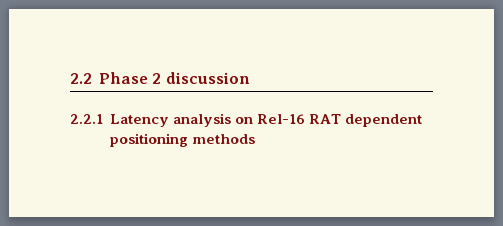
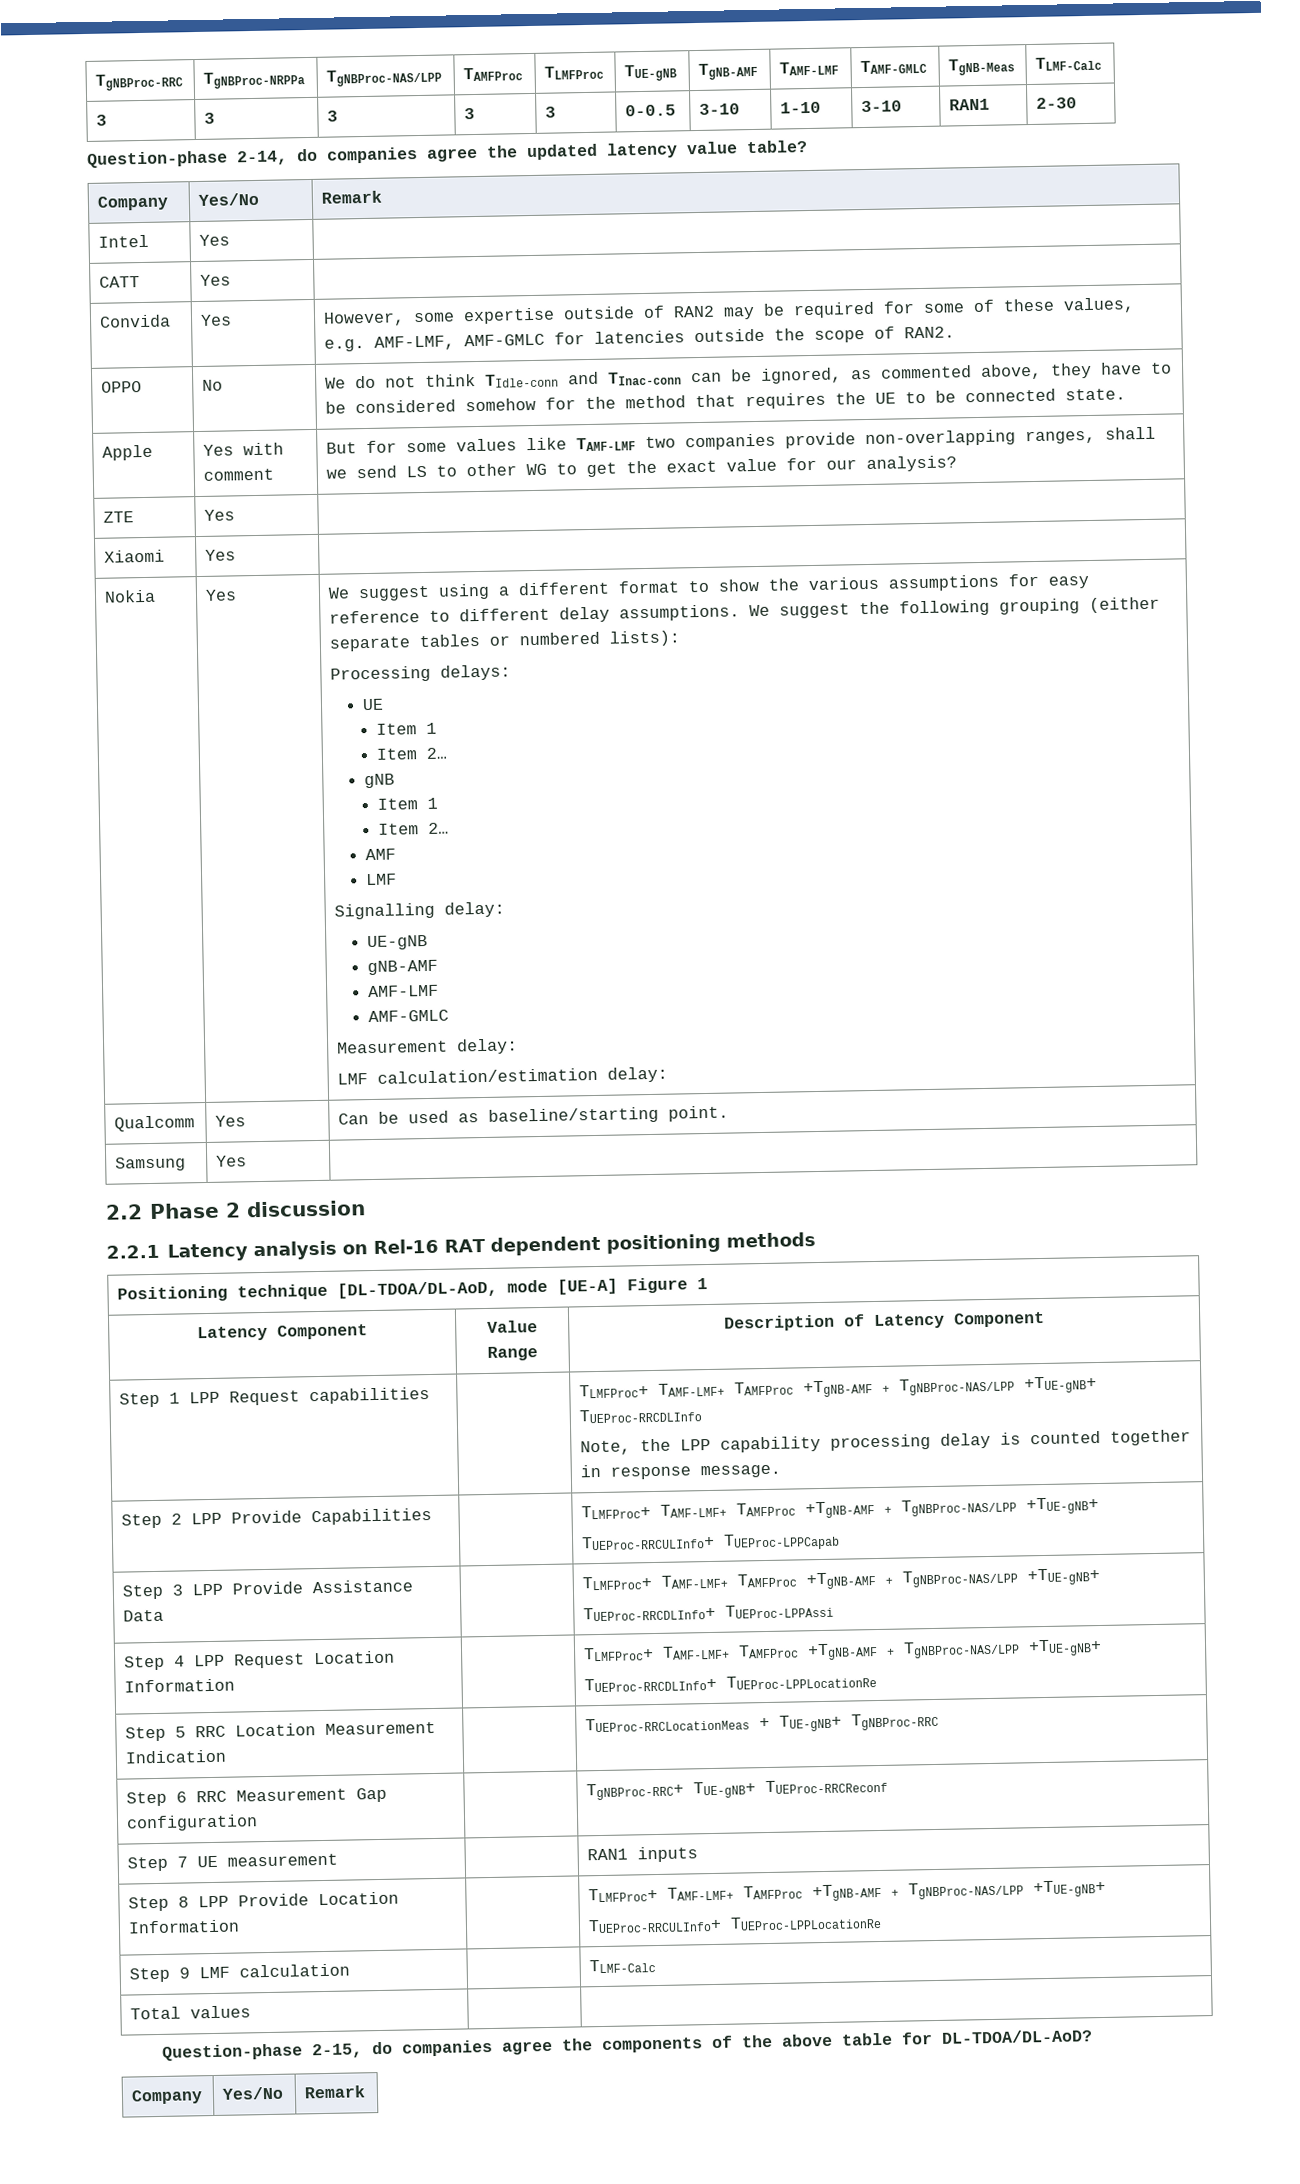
(70, 78) none -> [95,73,184,91] [203,71,306,89] [326,68,443,87] [463,67,524,82] [544,65,605,80] [624,64,678,82] [698,62,759,80] [779,61,840,76] [860,59,928,75] [948,58,1016,76] [1035,56,1103,71] [96,114,108,126] [204,112,216,124] [327,110,339,122] [464,107,476,120] [545,106,557,118] [625,104,677,117] [699,103,741,115] [780,101,822,114] [861,100,903,113] [949,98,991,111] [1036,97,1078,109] [87,140,808,168] [97,195,170,211] [198,192,260,206] [321,190,383,204] [98,234,150,248] [199,234,231,246] [99,276,141,288] [200,274,232,286] [99,314,172,328] [200,314,233,326] [323,297,1136,327] [324,326,956,352] [101,381,143,393] [202,379,224,391] [325,362,1173,389] [325,388,1127,414] [102,444,154,461] [203,442,285,456] [203,468,275,481] [326,426,1157,454] [326,455,958,479] [103,511,135,523] [204,509,236,521] [104,549,166,563] [205,549,237,561] [104,589,157,603] [205,589,238,601] [328,573,1091,602] [329,596,1161,624] [329,630,681,652] [330,664,512,683] [361,698,384,711] [376,722,438,735] [376,747,448,760] [363,773,395,789] [377,797,439,810] [378,822,450,835] [364,848,396,861] [365,873,397,886] [334,901,506,920] [366,934,428,951] [366,959,438,976] [367,984,439,998] [367,1009,449,1023] [337,1038,519,1055] [337,1066,669,1085] [114,1115,196,1132] [215,1115,247,1127] [338,1105,730,1125] [115,1156,187,1172] [216,1155,248,1167] TgNBProc-RRC | TgNBProc-NRPPa | TgNBProc-NAS/LPP | TAMFProc | TLMFProc | TUE-gNB | TgNB-AMF | TAMF-LMF | TAMF-GMLC | TgNB-Meas | TLMF-Calc // 3 | 3 | 3 | 3 | 3 | 0-0.5 | 3-10 | 1-10 | 3-10 | RAN1 | 2-30 // Question-phase 2-14, do companies agree the updated latency value table? // Company | Yes/No | Remark // Intel | Yes | // CATT | Yes | // Convida | Yes | However, some expertise outside of RAN2 may be required for some of these values, e.g. AMF-LMF, AMF-GMLC for latencies outside the scope of RAN2. // OPPO | No | We do not think TIdle-conn and TInac-conn can be ignored, as commented above, they have to be considered somehow for the method that requires the UE to be connected state. // Apple | Yes with comment | But for some values like TAMF-LMF two companies provide non-overlapping ranges, shall we send LS to other WG to get the exact value for our analysis? // ZTE | Yes | // Xiaomi | Yes | // Nokia | Yes | We suggest using a different format to show the various assumptions for easy reference to different delay assumptions. We suggest the following grouping (either separate tables or numbered lists): // Processing delays: // UE // Item 1 // Item 2… // gNB // Item 1 // Item 2… // AMF // LMF // Signalling delay: // UE-gNB // gNB-AMF // AMF-LMF // AMF-GMLC // Measurement delay: // LMF calculation/estimation delay: // Qualcomm | Yes | Can be used as baseline/starting point. // Samsung | Yes | //
(256, 139) none -> [117,1277,709,1303] [197,1324,368,1342] [487,1320,538,1333] [487,1346,538,1361] [724,1311,1045,1332] [119,1386,431,1408] [579,1376,1098,1399] [579,1408,703,1424] [580,1429,1192,1456] [580,1464,782,1480] [121,1507,433,1529] [581,1496,1100,1520] [581,1532,841,1551] [122,1579,414,1600] [123,1609,165,1622] [582,1567,1101,1591] [583,1603,835,1622] [124,1650,396,1671] [124,1678,236,1693] [583,1638,1103,1662] [584,1674,878,1693] [125,1721,437,1742] [125,1749,227,1764] [585,1712,940,1733] [126,1787,388,1807] [126,1814,259,1832] [586,1778,889,1801] [127,1853,339,1872] [587,1846,699,1863] [128,1891,400,1912] [128,1919,241,1934] [588,1879,1107,1903] [588,1914,883,1934] [129,1963,351,1983] [589,1959,657,1974] [130,2005,252,2020] [161,2029,1093,2061] [131,2089,204,2105] [222,2086,285,2100] [304,2085,367,2099] // Positioning technique [DL-TDOA/DL-AoD, mode [UE-A] Figure 1 // Latency Component | Value Range | Description of Latency Component // Step 1 LPP Request capabilities | | TLMFProc+ TAMF-LMF+ TAMFProc +TgNB-AMF + TgNBProc-NAS/LPP +TUE-gNB+ TUEProc-RRCDLInfo // Note, the LPP capability processing delay is counted together in response message. // Step 2 LPP Provide Capabilities | | TLMFProc+ TAMF-LMF+ TAMFProc +TgNB-AMF + TgNBProc-NAS/LPP +TUE-gNB+ // TUEProc-RRCULInfo+ TUEProc-LPPCapab // Step 3 LPP Provide Assistance Data | | TLMFProc+ TAMF-LMF+ TAMFProc +TgNB-AMF + TgNBProc-NAS/LPP +TUE-gNB+ // TUEProc-RRCDLInfo+ TUEProc-LPPAssi // Step 4 LPP Request Location Information | | TLMFProc+ TAMF-LMF+ TAMFProc +TgNB-AMF + TgNBProc-NAS/LPP +TUE-gNB+ // TUEProc-RRCDLInfo+ TUEProc-LPPLocationRe // Step 5 RRC Location Measurement Indication | | TUEProc-RRCLocationMeas + TUE-gNB+ TgNBProc-RRC // Step 6 RRC Measurement Gap configuration | | TgNBProc-RRC+ TUE-gNB+ TUEProc-RRCReconf // Step 7 UE measurement | | RAN1 inputs // Step 8 LPP Provide Location Information | | TLMFProc+ TAMF-LMF+ TAMFProc +TgNB-AMF + TgNBProc-NAS/LPP +TUE-gNB+ // TUEProc-RRCULInfo+ TUEProc-LPPLocationRe // Step 9 LMF calculation | | TLMF-Calc // Total values | | // Question-phase 2-15, do companies agree the components of the above table for DL-TDOA/DL-AoD? // Company | Yes/No | Remark

